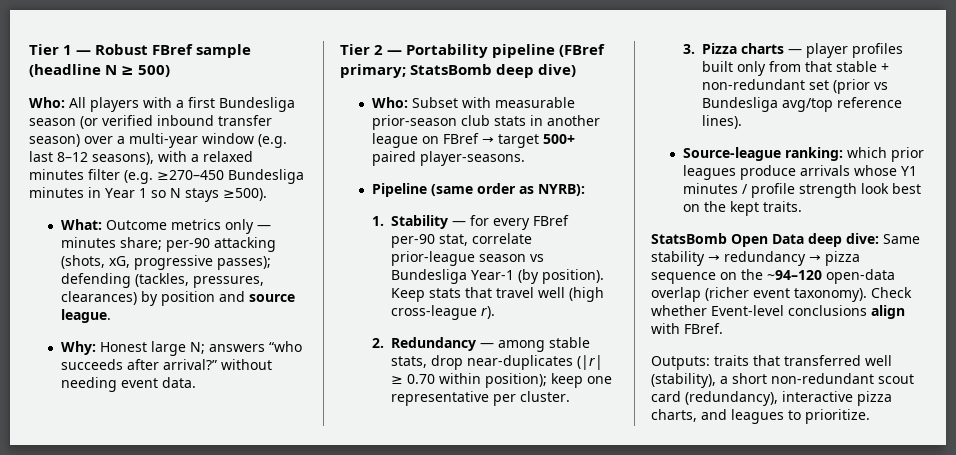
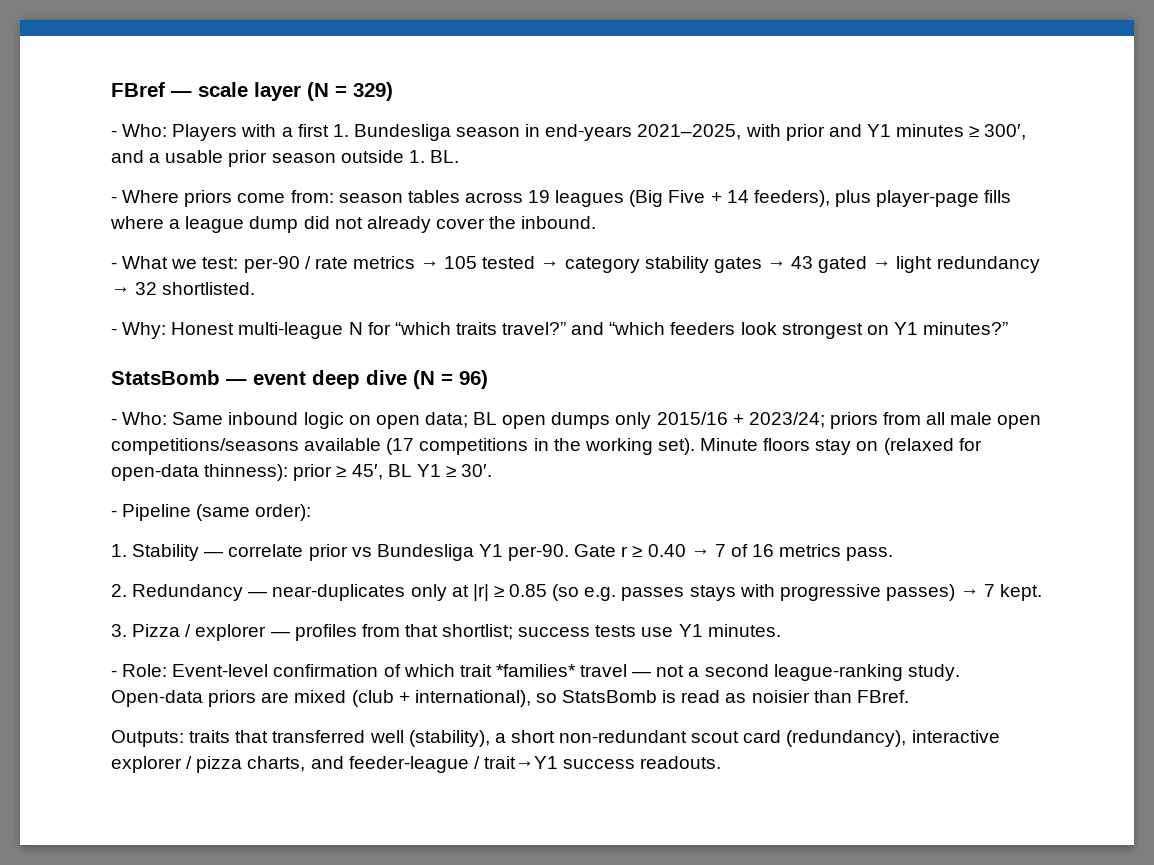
[29,44,252,58] [29,64,171,77] [29,97,139,112] Tier 1 — Robust FBref sample (headline N ≥ 500) // Who: All players -> [111,82,393,101] [111,124,238,141] FBref — scale layer (N = 329) // - Who: Players
(215, 102) none -> [332,124,349,137] 1.
[80,115,272,129] [29,133,287,148] [29,151,253,165] [29,169,304,184] [29,187,267,202] [60,219,271,234] [60,237,276,252] [60,255,271,270] [60,273,264,288] [60,291,295,306] [60,309,111,323] [60,341,302,356] [60,359,272,370] [60,377,196,392] [340,44,606,58] [340,64,577,78] [371,97,575,108] [371,115,600,130] [371,133,575,148] [371,151,525,166] [371,183,585,197] [372,215,570,230] [391,233,533,248] [391,251,545,266] [391,269,605,284] [391,287,605,302] [391,305,496,320] [372,337,591,352] [391,355,604,370] [391,373,613,388] [391,391,571,406] [683,43,904,58] [702,61,890,76] [702,79,889,94] [702,97,903,112] [702,115,743,129] [682,147,924,162] [682,165,917,180] [682,183,921,198] [682,201,802,216] [651,233,920,247] [651,251,860,266] [651,269,895,284] [651,287,912,302] [651,305,905,319] [651,323,680,334] (or verified inbound transfer season) over a multi-year window (e.g. last 8–12 seasons), with a relaxed minutes filter (e.g. ≥270–450 Bundesliga minutes in Year 1 so N stays ≥500). // What: Outcome metrics only — minutes share; per-90 attacking (shots, xG, progressive passes); defending (tackles, pressures, clearances) by position and source league. // Why: Honest large N; answers “who succeeds after arrival?” without needing event data. // Tier 2 — Portability pipeline (FBref primary; StatsBomb deep dive) // Who: Subset with measurable prior-season club stats in another league on FBref → target 500+ paired player-seasons. // Pipeline (same order as NYRB): // 1. Stability — for every FBref per-90 stat, correlate prior-league season vs Bundesliga Year-1 (by position). Keep stats that travel well (high cross-league r). // 2. Redundancy — among stable stats, drop near-duplicates (|r| ≥ 0.70 within position); keep one representative per cluster. // 3. Pizza charts — player profiles built only from that stable + non-redundant set (prior vs Bundesliga avg/top reference lines). // Source-league ranking: which prior leagues produce arrivals whose Y1 minutes / profile strength look best on the kept traits. // StatsBomb Open Data deep dive: Same stability → redundancy → pizza sequence on the ~94–120 open-data overlap (richer event taxonomy). Check whether Event-level conclusions align with -> [525,124,1027,141] [111,150,459,167] [111,190,1012,207] [110,216,597,233] [111,256,1040,273] [111,282,256,295] [111,322,1009,339] [111,370,488,389] [111,412,1042,429] [111,438,982,455] [111,464,493,481] [111,504,312,521] [111,544,894,561] [111,584,1043,601] [111,624,781,641] [111,664,960,681] [111,690,852,707] in end-years 2021–2025, with prior and Y1 minutes ≥ 300′, and a usable prior season outside 1. BL. // - Where priors come from: season tables across 19 leagues (Big Five + 14 feeders), plus player-page fills where a league dump did not already cover the inbound. // - What we test: per-90 / rate metrics → 105 tested → category stability gates → 43 gated → light redundancy → 32 shortlisted. // - Why: Honest multi-league N for “which traits travel?” and “which feeders look strongest on Y1 minutes?” // StatsBomb — event deep dive (N = 96) // - Who: Same inbound logic on open data; BL open dumps only 2015/16 + 2023/24; priors from all male open competitions/seasons available (17 competitions in the working set). Minute floors stay on (relaxed for open-data thinness): prior ≥ 45′, BL Y1 ≥ 30′. // - Pipeline (same order): // 1. Stability — correlate prior vs Bundesliga Y1 per-90. Gate r ≥ 0.40 → 7 of 16 metrics pass. // 2. Redundancy — near-duplicates only at |r| ≥ 0.85 (so e.g. passes stays with progressive passes) → 7 kept. // 3. Pizza / explorer — profiles from that shortlist; success tests use Y1 minutes. // - Role: Event-level confirmation of which trait *families* travel — not a second league-ranking study. Open-data priors are mixed (club + international), so StatsBomb is read as noisier than
(853, 396) none -> [111,756,193,773] explorer /
[731,409,870,424] leagues to prioritize. -> [348,756,722,773] feeder-league / trait→Y1 success readouts.

